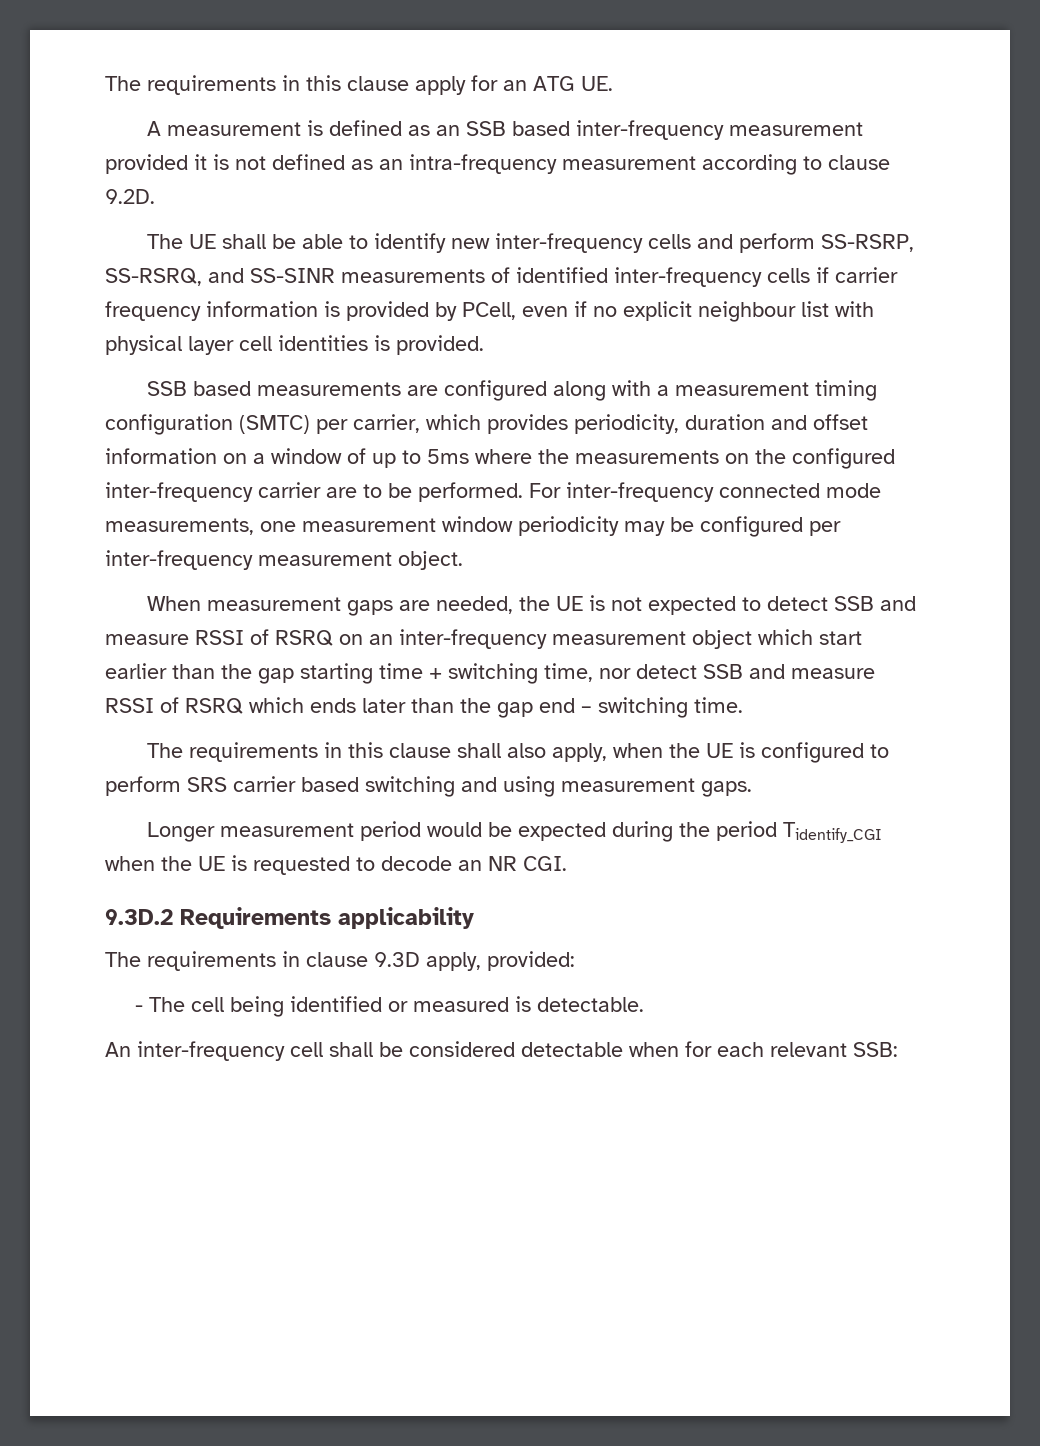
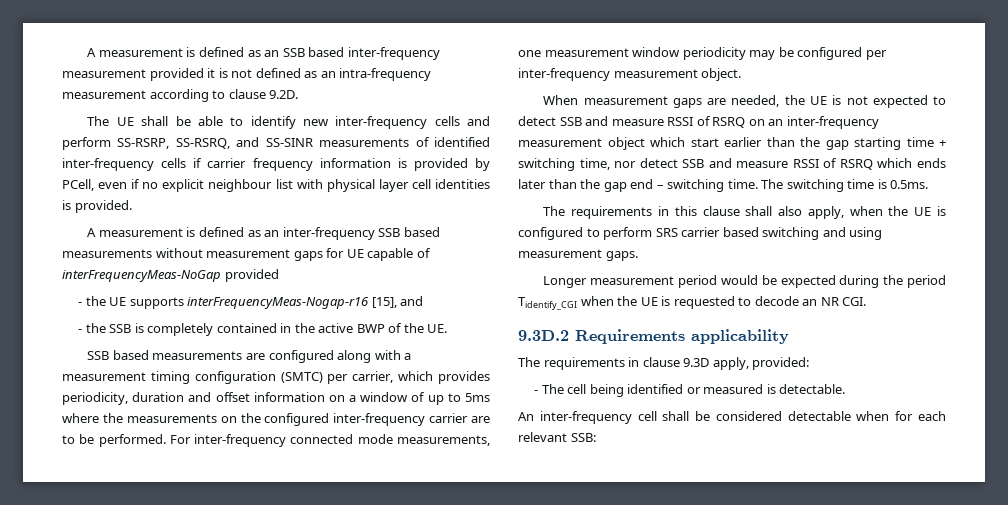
[105,75,613,95] The requirements in this clause apply for an ATG UE. // -> (87, 52) none
(484, 345) none -> [87,227,440,240] [62,248,431,261] [62,269,279,282] [78,296,424,309] [78,323,448,336] // A measurement is defined as an inter-frequency SSB based measurements without measurement gaps for UE capable of interFrequencyMeas-NoGap provided // - the UE supports interFrequencyMeas-Nogap-r16 [15], and // - the SSB is completely contained in the active BWP of the UE.
(743, 705) none -> [761,179,929,192] The switching time is 0.5ms.

